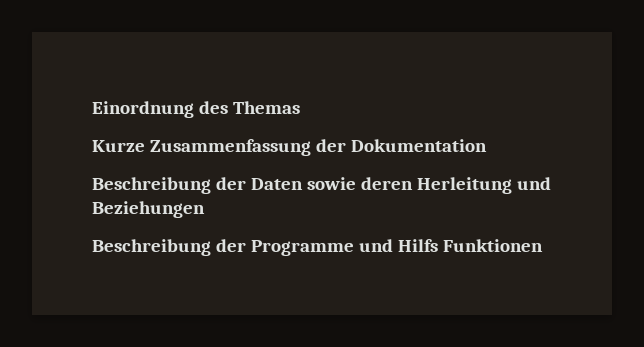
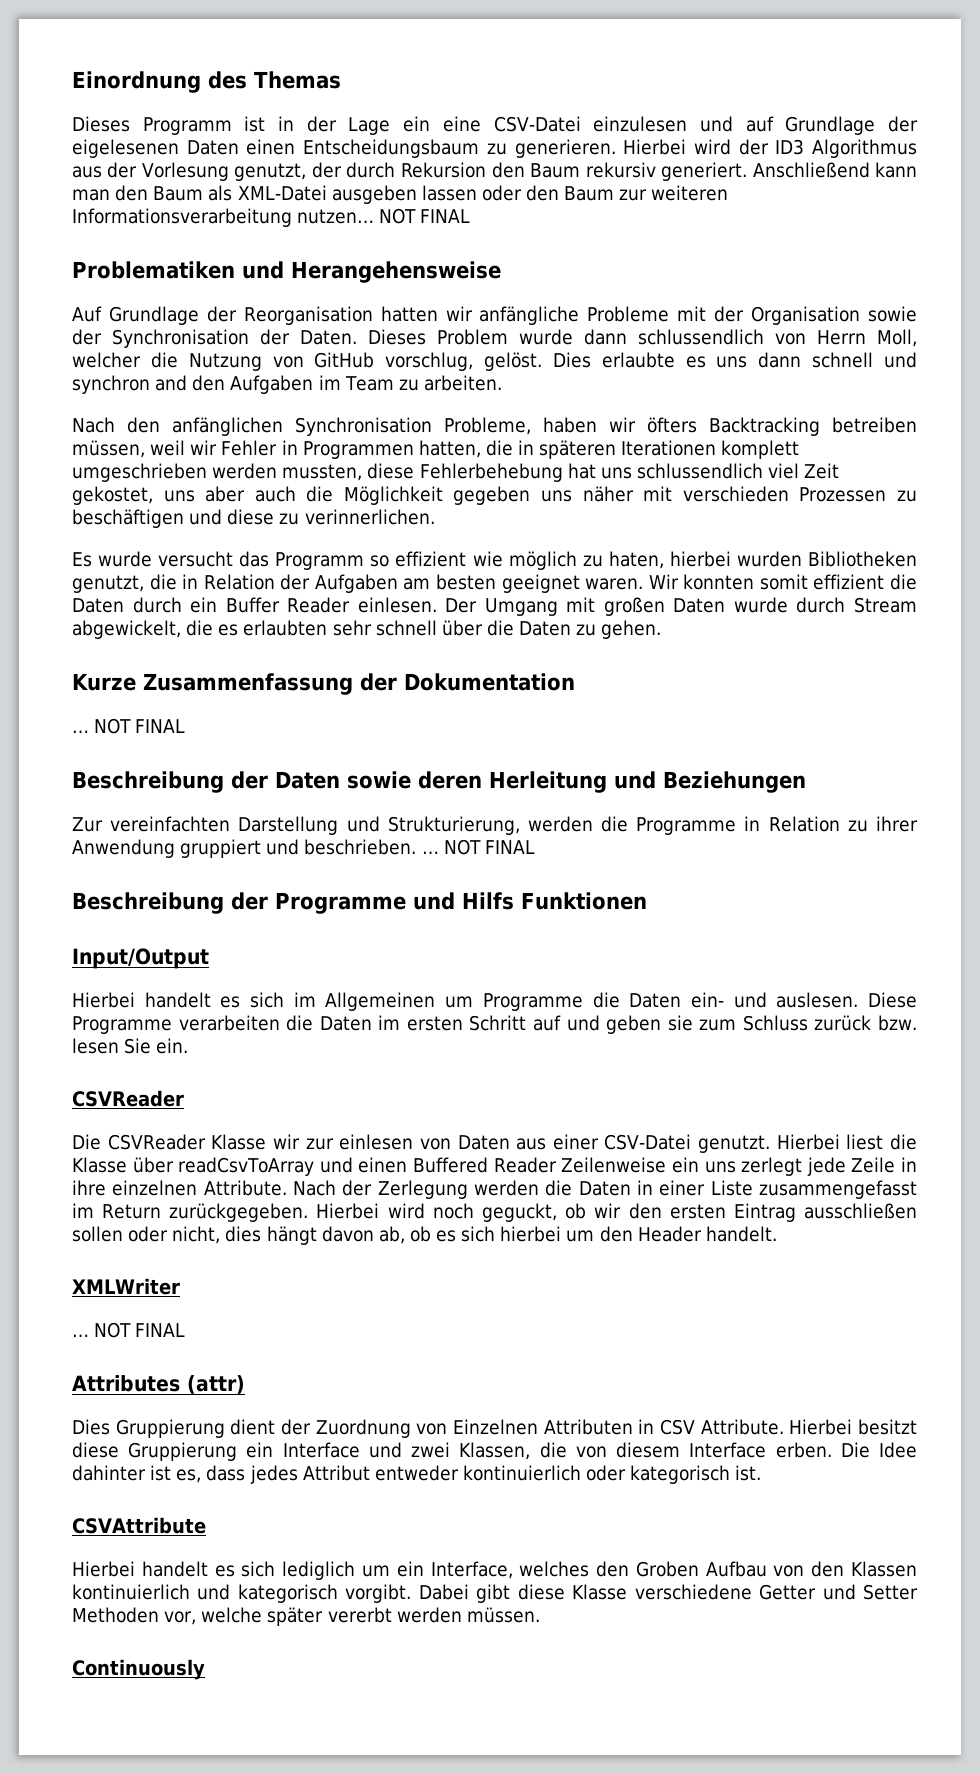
(300, 107) none -> [72,116,919,135] [72,139,918,158] [72,162,918,181] [72,185,729,204] [72,208,471,227] [72,261,501,283] [72,306,918,325] [72,329,917,348] [72,352,917,371] [72,375,502,394] [72,417,917,436] [72,440,800,459] [72,463,840,482] [72,486,917,505] [72,509,435,528] [72,551,918,570] [72,574,917,593] [72,597,917,616] [72,620,662,639] // Dieses Programm ist in der Lage ein eine CSV-Datei einzulesen und auf Grundlage der eigelesenen Daten einen Entscheidungsbaum zu generieren. Hierbei wird der ID3 Algorithmus aus der Vorlesung genutzt, der durch Rekursion den Baum rekursiv generiert. Anschließend kann man den Baum als XML-Datei ausgeben lassen oder den Baum zur weiteren Informationsverarbeitung nutzen… NOT FINAL // Problematiken und Herangehensweise // Auf Grundlage der Reorganisation hatten wir anfängliche Probleme mit der Organisation sowie der Synchronisation der Daten. Dieses Problem wurde dann schlussendlich von Herrn Moll, welcher die Nutzung von GitHub vorschlug, gelöst. Dies erlaubte es uns dann schnell und synchron and den Aufgaben im Team zu arbeiten. // Nach den anfänglichen Synchronisation Probleme, haben wir öfters Backtracking betreiben müssen, weil wir Fehler in Programmen hatten, die in späteren Iterationen komplett umgeschrieben werden mussten, diese Fehlerbehebung hat uns schlussendlich viel Zeit gekostet, uns aber auch die Möglichkeit gegeben uns näher mit verschieden Prozessen zu beschäftigen und diese zu verinnerlichen. // Es wurde versucht das Programm so effizient wie möglich zu haten, hierbei wurden Bibliotheken genutzt, die in Relation der Aufgaben am besten geeignet waren. Wir konnten somit effizient die Daten durch ein Buffer Reader einlesen. Der Umgang mit großen Daten wurde durch Stream abgewickelt, die es erlaubten sehr schnell über die Daten zu gehen.
(487, 145) none -> [72,718,186,734] // … NOT FINAL
(205, 209) none -> [72,816,918,835] [72,839,535,858] // Zur vereinfachten Darstellung und Strukturierung, werden die Programme in Relation zu ihrer Anwendung gruppiert und beschrieben. … NOT FINAL
(543, 245) none -> [72,948,209,969] [72,992,918,1011] [72,1015,918,1034] [72,1038,189,1054] [72,1090,184,1107] [72,1134,918,1153] [72,1157,917,1176] [72,1180,917,1199] [72,1203,917,1222] [72,1226,777,1245] [72,1278,180,1295] [72,1322,186,1338] [72,1375,245,1394] [72,1419,917,1438] [72,1442,918,1461] [72,1465,762,1484] [72,1517,206,1534] [72,1561,918,1580] [72,1584,918,1603] [72,1607,540,1626] [72,1659,205,1680] // Input/Output // Hierbei handelt es sich im Allgemeinen um Programme die Daten ein- und auslesen. Diese Programme verarbeiten die Daten im ersten Schritt auf und geben sie zum Schluss zurück bzw. lesen Sie ein. // CSVReader // Die CSVReader Klasse wir zur einlesen von Daten aus einer CSV-Datei genutzt. Hierbei liest die Klasse über readCsvToArray und einen Buffered Reader Zeilenweise ein uns zerlegt jede Zeile in ihre einzelnen Attribute. Nach der Zerlegung werden die Daten in einer Liste zusammengefasst im Return zurückgegeben. Hierbei wird noch geguckt, ob wir den ersten Eintrag ausschließen sollen oder nicht, dies hängt davon ab, ob es sich hierbei um den Header handelt. // XMLWriter // … NOT FINAL // Attributes (attr) // Dies Gruppierung dient der Zuordnung von Einzelnen Attributen in CSV Attribute. Hierbei besitzt diese Gruppierung ein Interface und zwei Klassen, die von diesem Interface erben. Die Idee dahinter ist es, dass jedes Attribut entweder kontinuierlich oder kategorisch ist. // CSVAttribute // Hierbei handelt es sich lediglich um ein Interface, welches den Groben Aufbau von den Klassen kontinuierlich und kategorisch vorgibt. Dabei gibt diese Klasse verschiedene Getter und Setter Methoden vor, welche später vererbt werden müssen. // Continuously

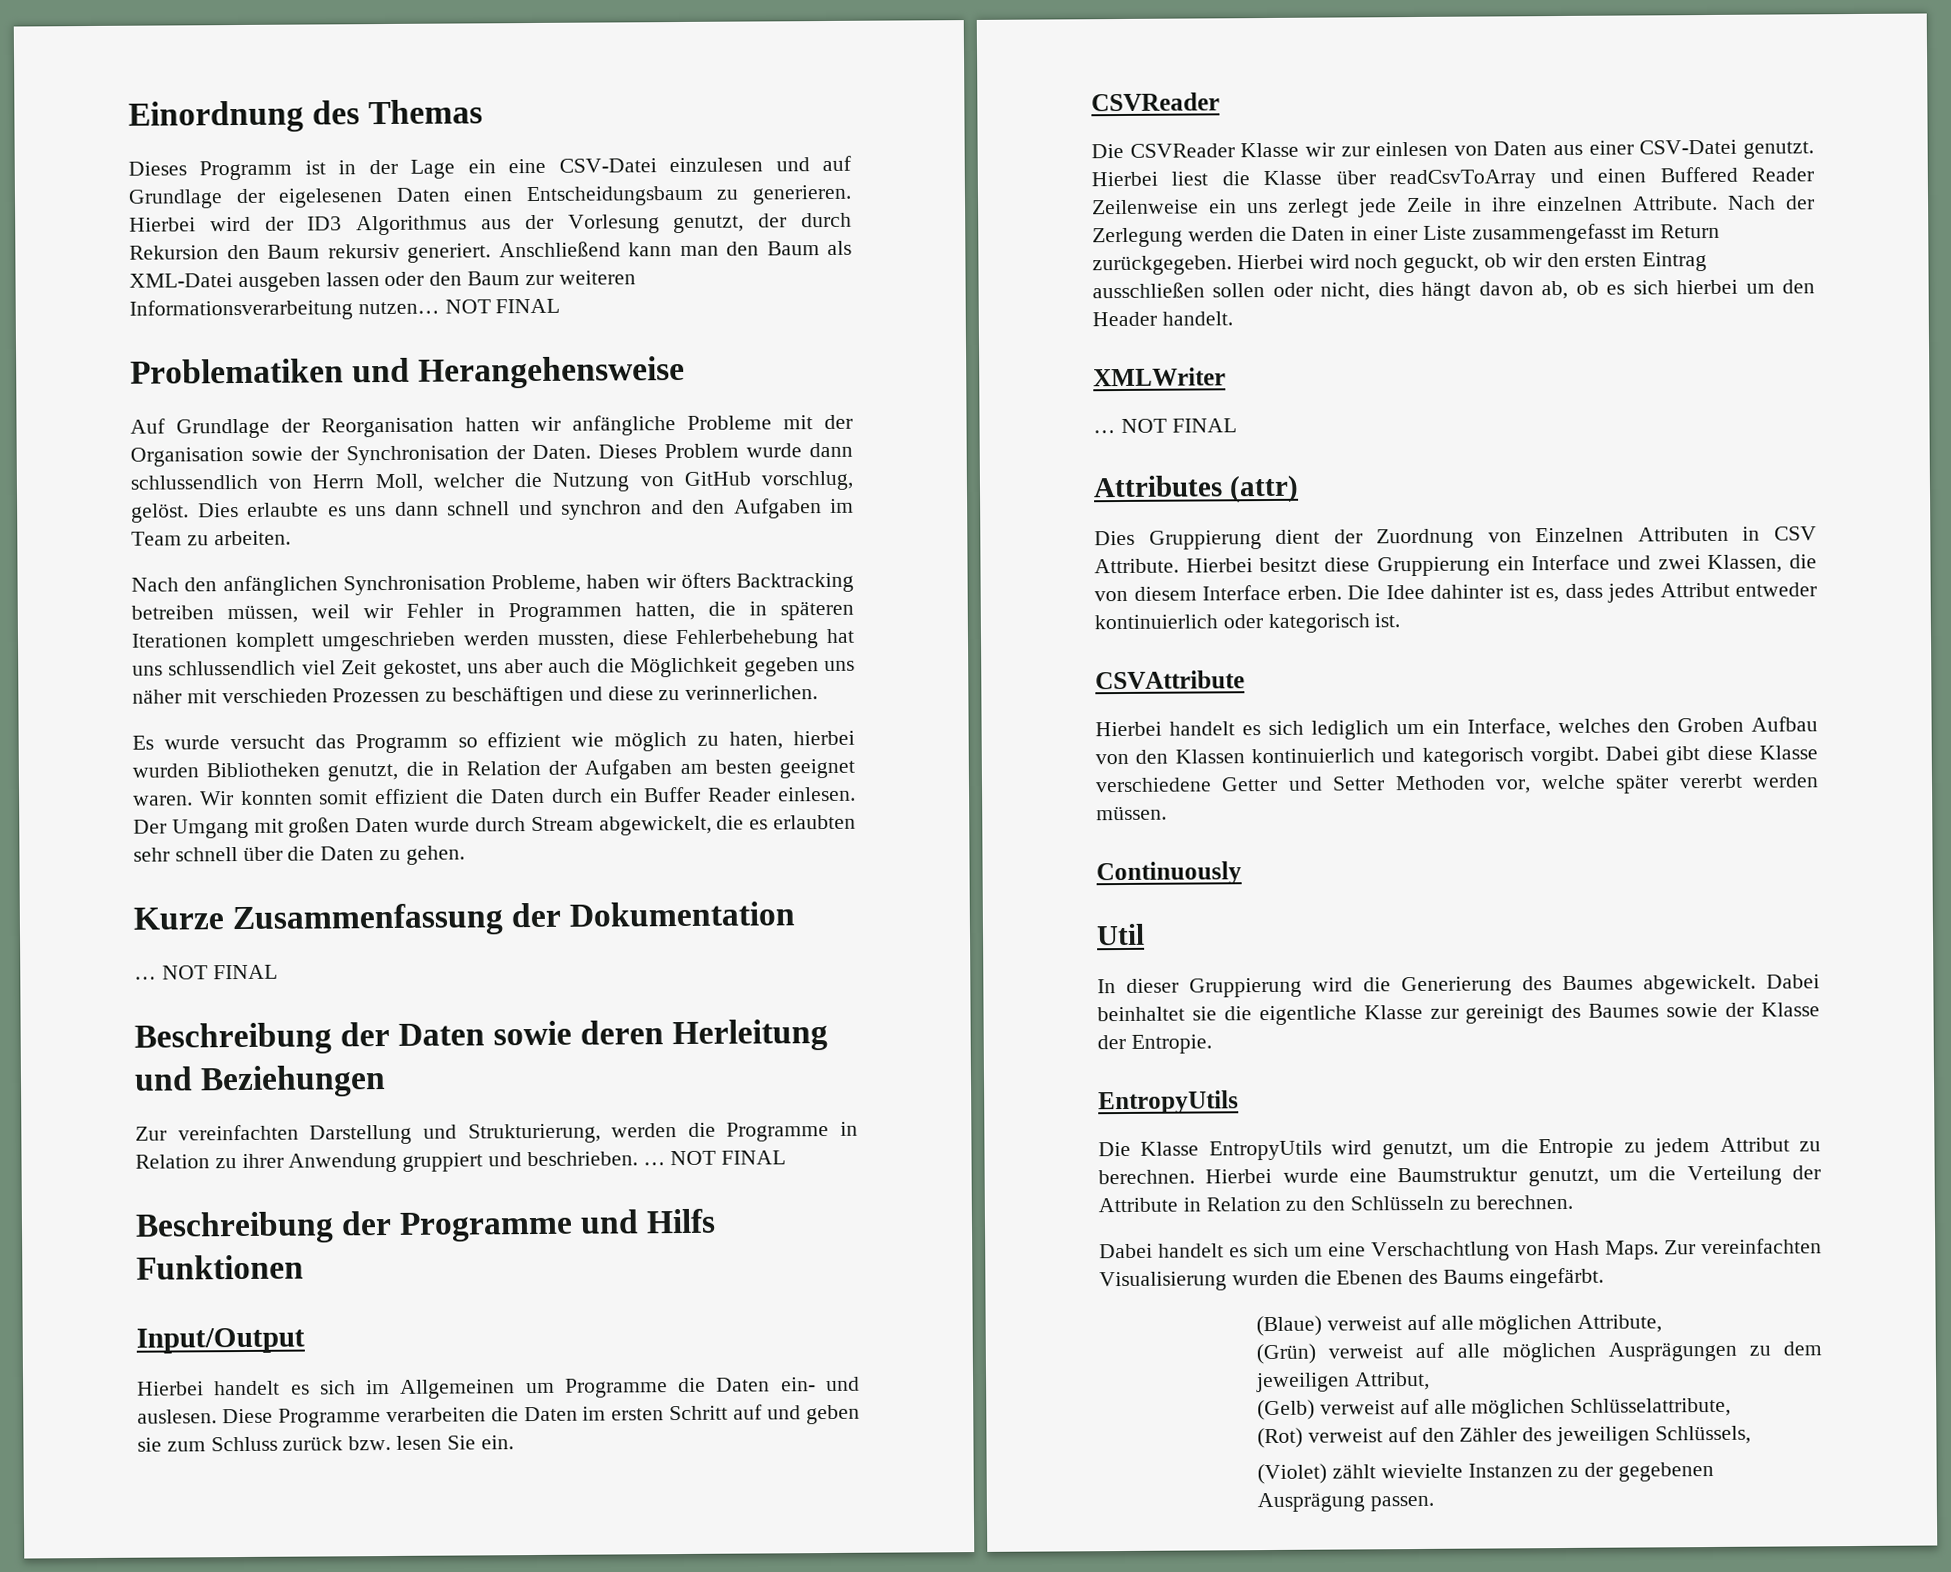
(205, 1669) none -> [1096,923,1145,946] [1097,974,1820,998] [1097,1002,1820,1026] [1097,1034,1212,1054] [1098,1090,1239,1115] [1098,1137,1821,1161] [1098,1165,1821,1187] [1098,1194,1573,1213] [1099,1238,1822,1262] [1099,1267,1604,1292] [1256,1314,1663,1337] [1256,1341,1822,1365] [1256,1371,1430,1393] [1257,1397,1732,1421] [1257,1425,1751,1449] [1257,1461,1714,1485] [1257,1492,1434,1513] // Util // In dieser Gruppierung wird die Generierung des Baumes abgewickelt. Dabei beinhaltet sie die eigentliche Klasse zur gereinigt des Baumes sowie der Klasse der Entropie. // EntropyUtils // Die Klasse EntropyUtils wird genutzt, um die Entropie zu jedem Attribut zu berechnen. Hierbei wurde eine Baumstruktur genutzt, um die Verteilung der Attribute in Relation zu den Schlüsseln zu berechnen. // Dabei handelt es sich um eine Verschachtlung von Hash Maps. Zur vereinfachten Visualisierung wurden die Ebenen des Baums eingefärbt. // (Blaue) verweist auf alle möglichen Attribute, // (Grün) verweist auf alle möglichen Ausprägungen zu dem jeweiligen Attribut, // (Gelb) verweist auf alle möglichen Schlüsselattribute, // (Rot) verweist auf den Zähler des jeweiligen Schlüssels, // (Violet) zählt wievielte Instanzen zu der gegebenen Ausprägung passen.

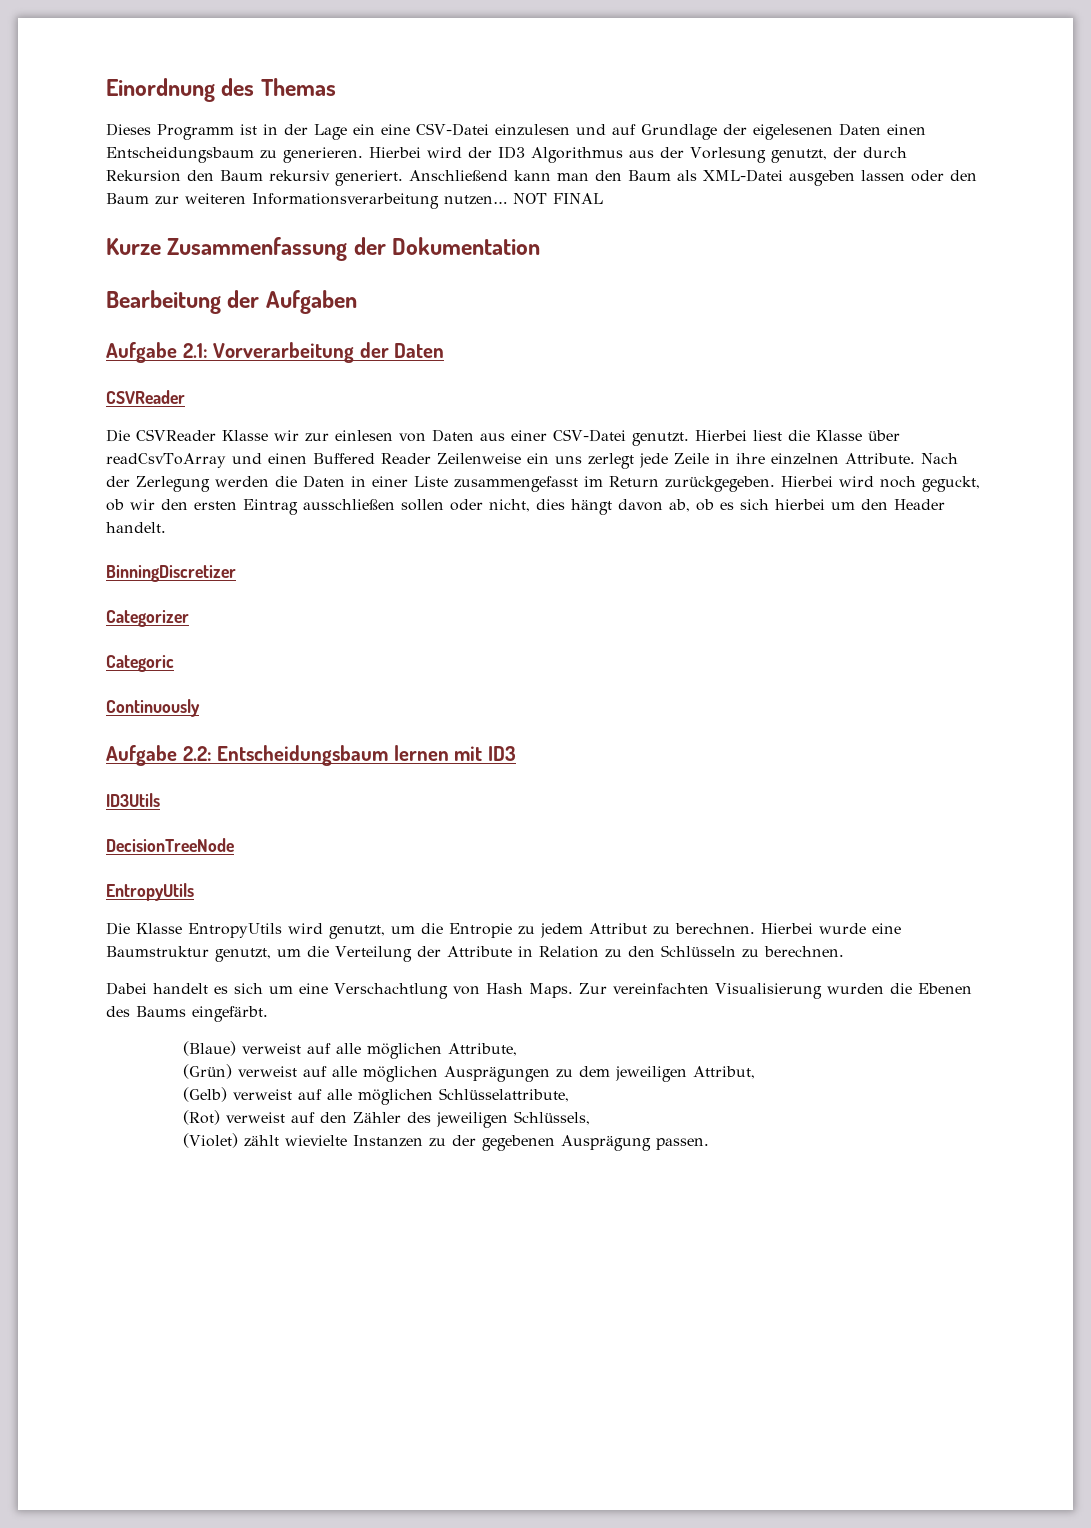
[130,355,686,389] [130,414,853,439] [130,442,853,467] [130,470,853,493] [131,498,854,523] [131,530,291,546] [131,572,854,597] [131,600,855,624] [131,628,855,653] [132,657,855,680] [132,685,819,707] [132,730,855,754] [132,758,855,782] [133,786,856,806] [133,814,857,839] [133,845,465,865] [133,901,796,937] [134,964,278,980] [134,1019,829,1055] [134,1065,387,1098] [135,1121,858,1145] [135,1150,787,1173] [135,1208,717,1244] [136,1254,304,1280] [136,1327,305,1354] [137,1376,860,1399] [137,1404,860,1428] [137,1435,514,1452] Problematiken und Herangehensweise // Auf Grundlage der Reorganisation hatten wir anfängliche Probleme mit der Organisation sowie der Synchronisation der Daten. Dieses Problem wurde dann schlussendlich von Herrn Moll, welcher die Nutzung von GitHub vorschlug, gelöst. Dies erlaubte es uns dann schnell und synchron and den Aufgaben im Team zu arbeiten. // Nach den anfänglichen Synchronisation Probleme, haben wir öfters Backtracking betreiben müssen, weil wir Fehler in Programmen hatten, die in späteren Iterationen komplett umgeschrieben werden mussten, diese Fehlerbehebung hat uns schlussendlich viel Zeit gekostet, uns aber auch die Möglichkeit gegeben uns näher mit verschieden Prozessen zu beschäftigen und diese zu verinnerlichen. // Es wurde versucht das Programm so effizient wie möglich zu haten, hierbei wurden Bibliotheken genutzt, die in Relation der Aufgaben am besten geeignet waren. Wir konnten somit effizient die Daten durch ein Buffer Reader einlesen. Der Umgang mit großen Daten wurde durch Stream abgewickelt, die es erlaubten sehr schnell über die Daten zu gehen. // Kurze Zusammenfassung der Dokumentation // … NOT FINAL // Beschreibung der Daten sowie deren Herleitung und Beziehungen // Zur vereinfachten Darstellung und Strukturierung, werden die Programme in Relation zu ihrer Anwendung gruppiert und beschrieben. … NOT FINAL // Beschreibung der Programme und Hilfs Funktionen // Input/Output // Hierbei handelt es sich im Allgemeinen um Programme die Daten ein- und auslesen. Diese Programme verarbeiten die Daten im ersten Schritt auf und geben sie zum Schluss zurück bzw. lesen Sie ein. -> [106,237,541,261] [106,290,357,314] [106,342,445,363] Kurze Zusammenfassung der Dokumentation // Bearbeitung der Aufgaben // Aufgabe 2.1: Vorverarbeitung der Daten
[1093,367,1226,387] [1093,418,1237,434] [1093,474,1299,504] [1094,526,1817,550] [1094,554,1817,577] [1094,582,1817,603] [1094,613,1401,634] [1095,670,1245,690] [1095,716,1818,740] [1095,745,1818,767] [1095,773,1819,794] [1096,805,1167,821] [1096,861,1242,886] [1096,923,1145,946] [1097,974,1820,998] [1097,1002,1820,1026] [1097,1034,1212,1054] XMLWriter // … NOT FINAL // Attributes (attr) // Dies Gruppierung dient der Zuordnung von Einzelnen Attributen in CSV Attribute. Hierbei besitzt diese Gruppierung ein Interface und zwei Klassen, die von diesem Interface erben. Die Idee dahinter ist es, dass jedes Attribut entweder kontinuierlich oder kategorisch ist. // CSVAttribute // Hierbei handelt es sich lediglich um ein Interface, welches den Groben Aufbau von den Klassen kontinuierlich und kategorisch vorgibt. Dabei gibt diese Klasse verschiedene Getter und Setter Methoden vor, welche später vererbt werden müssen. // Continuously // Util // In dieser Gruppierung wird die Generierung des Baumes abgewickelt. Dabei beinhaltet sie die eigentliche Klasse zur gereinigt des Baumes sowie der Klasse der Entropie. -> [106,565,236,582] [106,610,189,627] [106,655,174,672] [106,699,200,717] [106,745,516,766] [106,793,160,807] [106,838,234,852] BinningDiscretizer // Categorizer // Categoric // Continuously // Aufgabe 2.2: Entscheidungsbaum lernen mit ID3 // ID3Utils // DecisionTreeNode

